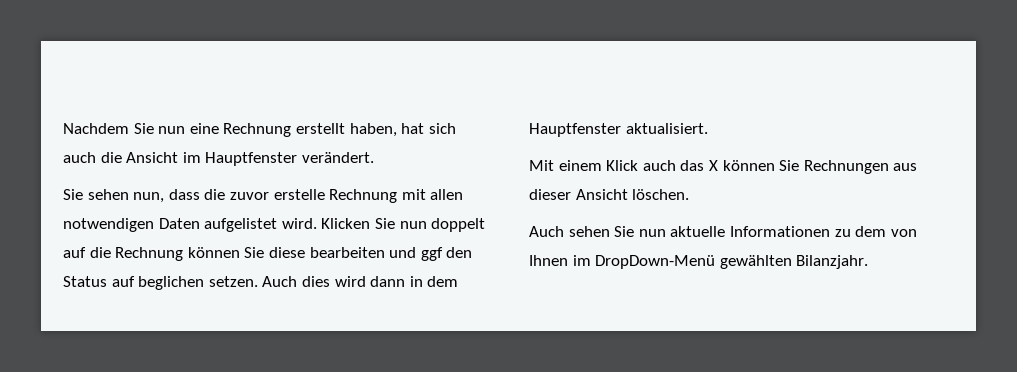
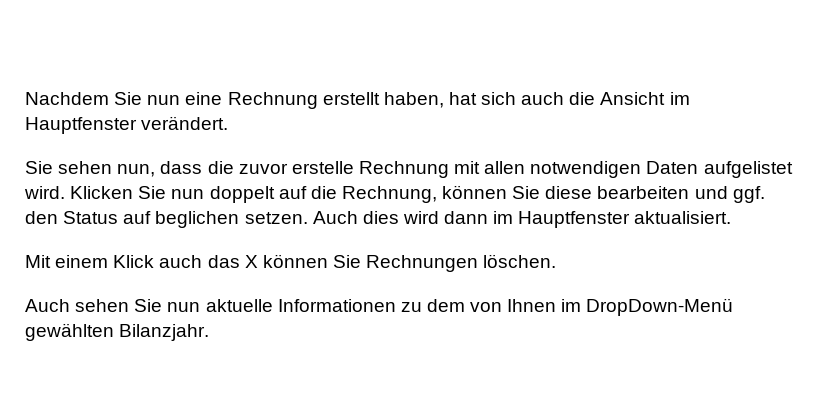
[115,247,184,261] Rechnung -> [341,186,437,203] Rechnung,
[420,247,443,261] ggf -> [732,186,765,203] ggf.
[409,276,459,287] in dem -> [493,211,514,224] im
[893,163,918,171] [529,189,628,200] aus dieser Ansicht -> (479, 263) none

